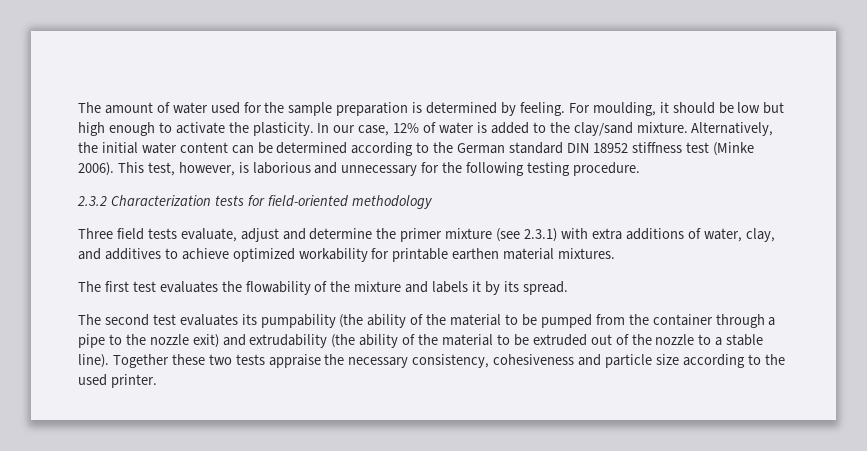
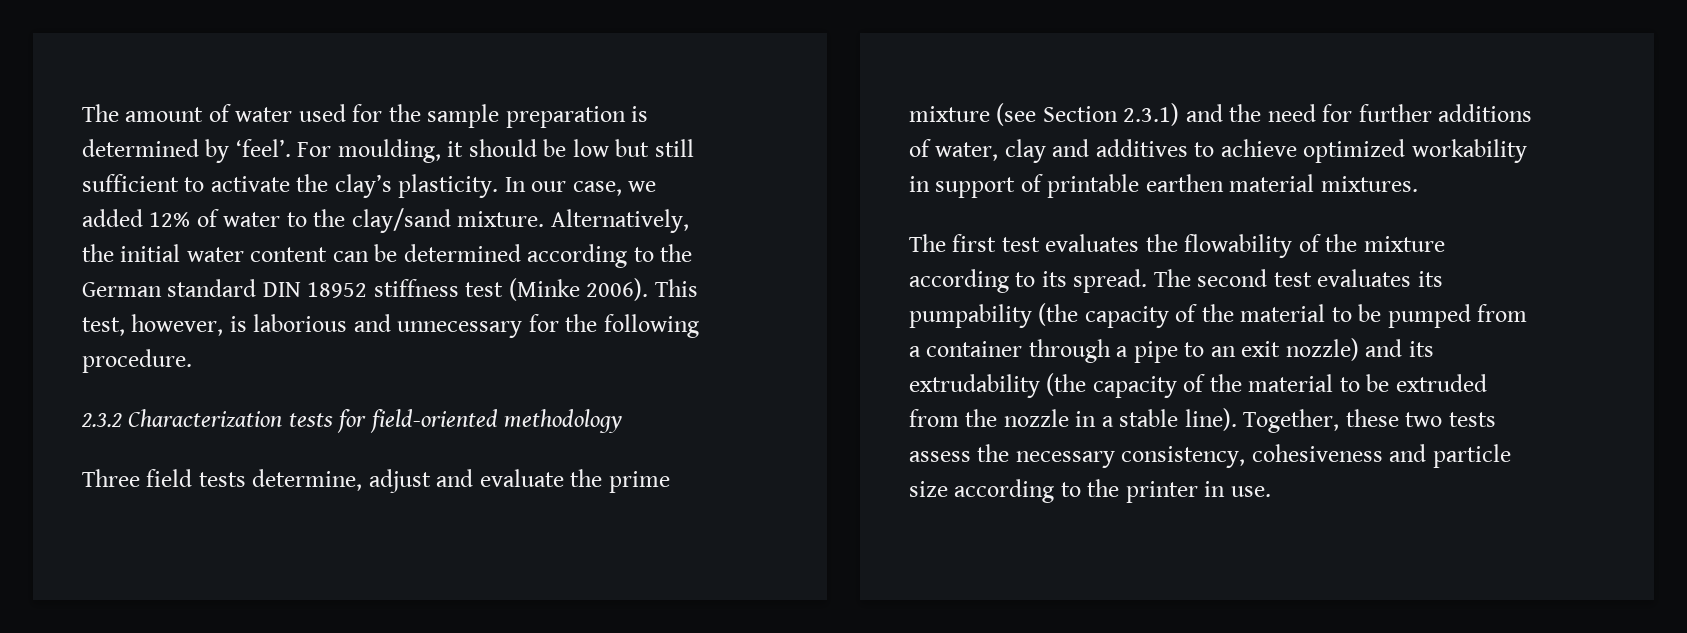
[519,102,565,116] feeling. -> [235,139,291,157] ‘feel’.
[78,122,155,136] high enough -> [654,139,694,157] [82,174,179,192] still sufficient
(249, 127) none -> [334,174,392,198] clay’s
(390, 130) none -> [628,181,657,192] [82,209,143,227] we added
[476,122,529,134] is added -> (281, 219) none
[527,162,571,176] testing -> (699, 326) none
[180,228,237,242] evaluate, -> [252,469,363,491] determine,
[309,228,622,242] determine the primer mixture (see 2.3.1) with extra -> [479,469,670,493] [909,103,1432,126] evaluate the prime mixture (see Section 2.3.1) and the need for further
[745,228,775,242] clay, -> [1004,139,1046,163] clay
[371,248,390,259] for -> [909,174,1043,198] in support of
[405,281,500,295] and labels it by -> [909,269,1036,293] according to
(568, 288) // -> (1148, 281) none
[367,314,407,328] ability -> [1084,306,1169,328] capacity
[628,314,649,325] the -> [909,346,921,357] a
[125,334,246,348] the nozzle exit) and -> [1210,338,1434,361] an exit nozzle) and its
[359,334,399,348] ability -> [1092,376,1177,398] capacity
[590,334,712,345] out of the nozzle to -> [909,409,1097,427] from the nozzle in
[112,354,169,368] Together -> [1243,409,1340,433] Together,
[268,354,321,368] appraise -> [909,451,971,462] assess
[78,374,157,388] used printer. -> [1125,481,1271,503] printer in use.

